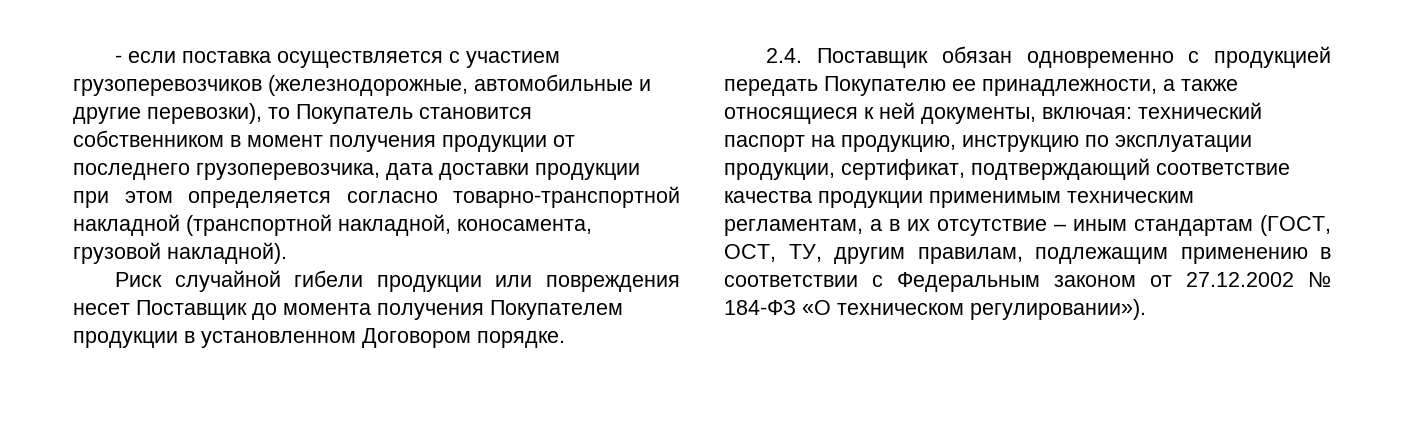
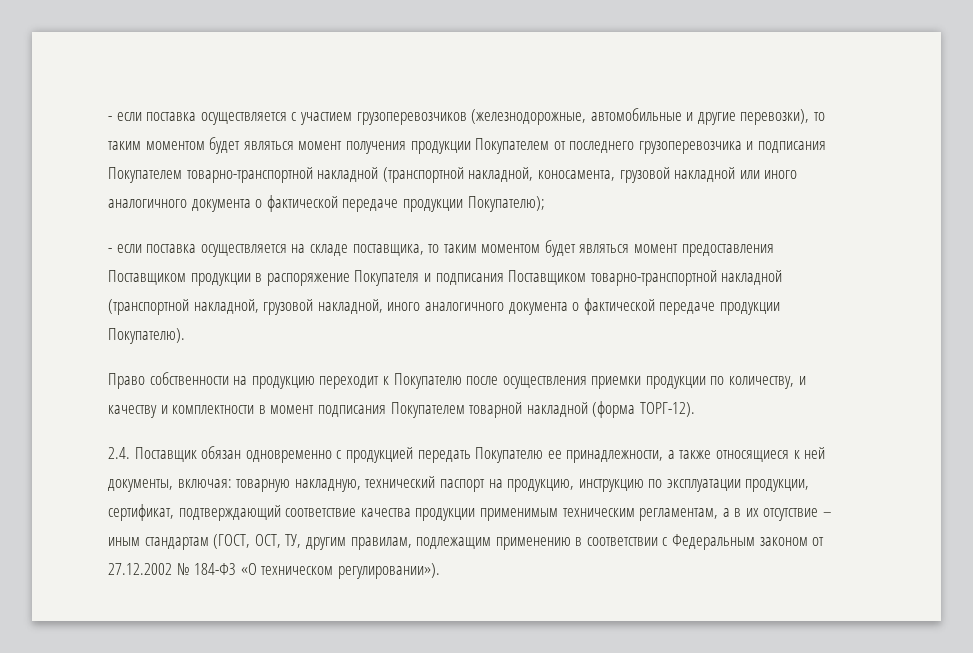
[296,104,532,124] [73,130,241,147] Покупатель становится собственником в -> [108,137,294,154] таким моментом будет являться
(547, 143) none -> [475,138,550,154] Покупателем
[196,163,640,180] [73,191,438,208] грузоперевозчика, дата доставки продукции при этом определяется согласно -> [638,141,827,154] [108,167,182,183] грузоперевозчика и подписания Покупателем
[167,242,287,264] [115,270,680,292] [73,300,623,320] [73,328,565,348] накладной). // Риск случайной гибели продукции или повреждения несет Поставщик до момента получения Покупателем продукции в установленном Договором порядке. -> [674,167,798,182] [108,195,545,212] [108,240,774,257] [108,270,783,286] [108,298,780,315] [108,328,185,344] [108,372,806,389] [108,401,695,418] накладной или иного аналогичного документа о фактической передаче продукции Покупателю); // - если поставка осуществляется на складе поставщика, то таким моментом будет являться момент предоставления Поставщиком продукции в распоряжение Покупателя и подписания Поставщиком товарно-транспортной накладной (транспортной накладной, грузовой накладной, иного аналогичного документа о фактической передаче продукции Покупателю). // Право собственности на продукцию переходит к Покупателю после осуществления приемки продукции по количеству, и качеству и комплектности в момент подписания Покупателем товарной накладной (форма ТОРГ-12).
(1132, 113) none -> [236,479,361,492] товарную накладную,

